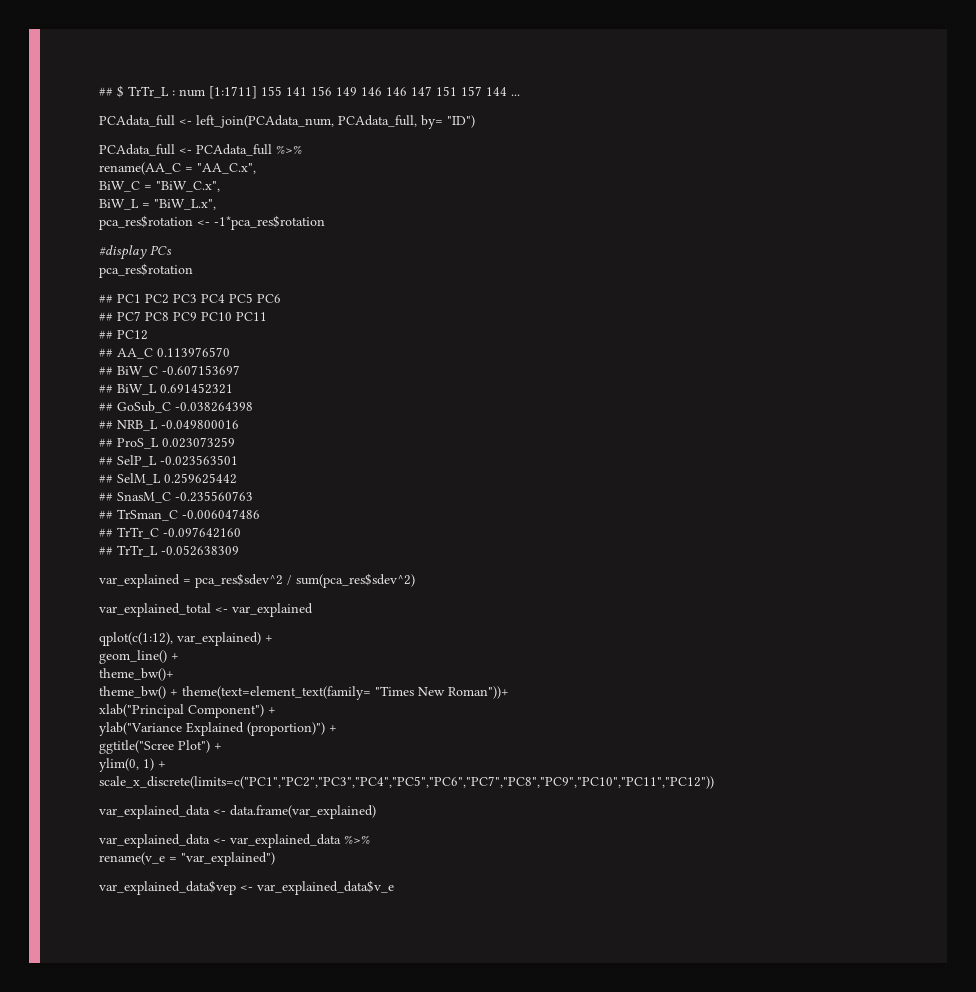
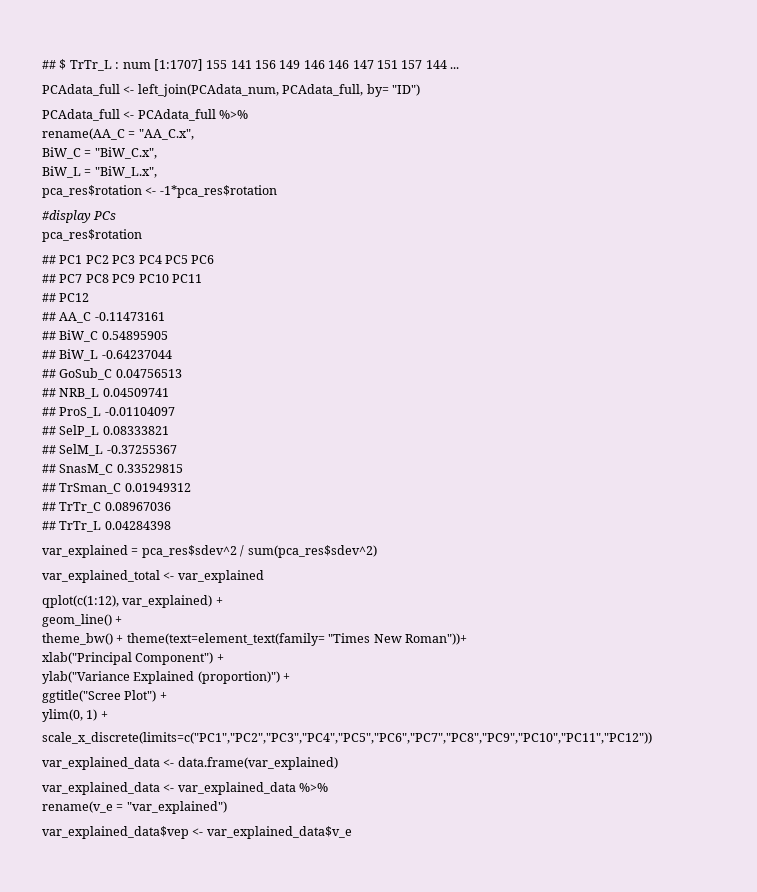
[209,86,257,99] [1:1711] -> [153,59,203,71] [1:1707]
[157,347,230,357] 0.113976570 -> [94,312,165,321] -0.11473161
[162,365,240,375] -0.607153697 -> [101,331,168,340] 0.54895905
[160,383,233,394] 0.691452321 -> [101,350,172,359] -0.64237044
[175,402,253,412] -0.038264398 -> [115,369,182,378] 0.04756513
[161,420,239,429] -0.049800016 -> [102,388,169,397] 0.04509741
[162,437,235,448] 0.023073259 -> [104,407,175,416] -0.01104097
[160,455,238,466] -0.023563501 -> [102,426,169,435] 0.08333821
[164,473,237,484] 0.259625442 -> [106,445,177,454] -0.37255367
[175,491,253,502] -0.235560763 -> [116,464,183,473] 0.33529815
[182,509,260,519] -0.006047486 -> [124,483,191,492] 0.01949312
[163,527,241,538] -0.097642160 -> [104,502,171,511] 0.08967036
[161,545,239,556] -0.052638309 -> [104,521,171,530] 0.04284398
[99,668,174,681] // theme_bw()+ -> (123, 620) none

